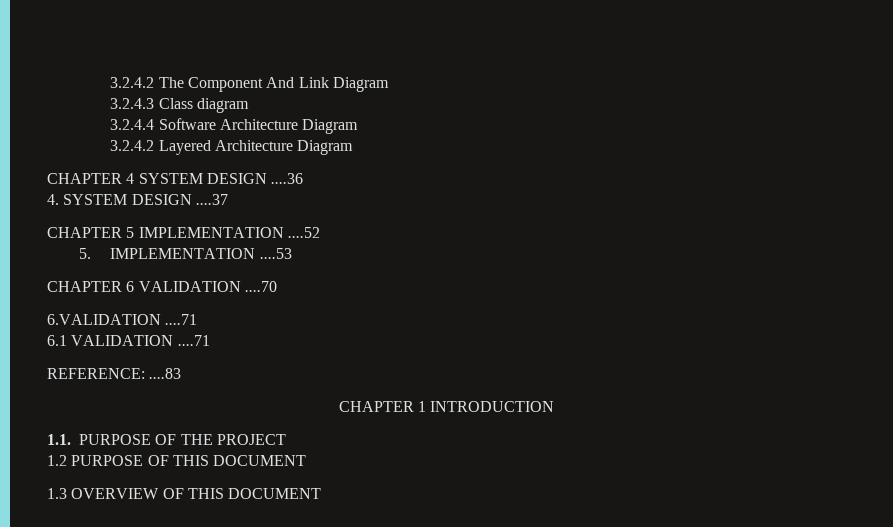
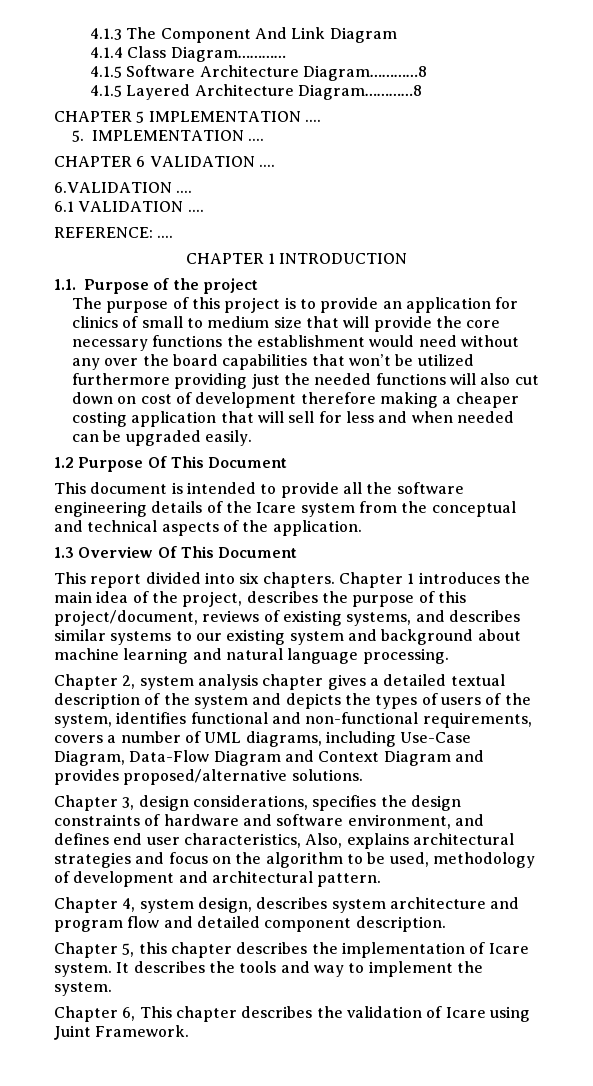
[110,77,155,88] 3.2.4.2 -> [89,28,122,40] 4.1.3
[110,98,249,113] [110,118,359,134] [110,140,354,155] [47,173,304,184] [47,194,228,205] 3.2.4.3 Class diagram // 3.2.4.4 Software Architecture Diagram // 3.2.4.2 Layered Architecture Diagram // CHAPTER 4 SYSTEM DESIGN ....36 // 4. SYSTEM DESIGN ....37 -> [89,46,286,62] [89,65,427,81] [89,84,422,100] 4.1.4 Class Diagram………… // 4.1.5 Software Architecture Diagram…………8 // 4.1.5 Layered Architecture Diagram…………8
[287,227,320,238] ....52 -> [304,119,321,122] ....
[259,248,292,259] ....53 -> [248,138,265,141] ....
[244,281,277,292] ....70 -> [258,164,275,167] ....
[165,314,198,325] ....71 -> [176,190,193,193] ....
[177,335,210,346] ....71 -> [187,209,204,212] ....
[149,368,182,379] ....83 -> [157,235,174,238] ....
[79,434,286,445] [47,455,307,466] [47,488,322,499] PURPOSE OF THE PROJECT // 1.2 PURPOSE OF THIS DOCUMENT // 1.3 OVERVIEW OF THIS DOCUMENT -> [84,278,258,294] [71,297,519,313] [71,316,501,332] [71,335,519,351] [71,354,474,370] [71,373,539,389] [71,392,519,408] [71,411,514,427] [71,430,252,446] [54,456,288,472] [54,482,464,498] [54,501,516,517] [54,520,362,536] [54,546,298,558] [54,572,530,588] [54,591,466,607] [54,610,520,626] [54,629,521,645] [54,648,449,664] [54,674,505,690] [54,693,531,709] [54,712,532,728] [54,731,472,747] [54,750,484,766] [54,769,363,785] [54,795,461,811] [54,814,484,829] [54,833,514,849] [54,852,535,868] [54,871,382,887] [54,897,520,913] [54,916,446,932] [54,942,529,958] [54,961,483,977] [54,982,112,996] [54,1006,530,1022] [54,1025,190,1040] Purpose of the project // The purpose of this project is to provide an application for clinics of small to medium size that will provide the core necessary functions the establishment would need without any over the board capabilities that won’t be utilized furthermore providing just the needed functions will also cut down on cost of development therefore making a cheaper costing application that will sell for less and when needed can be upgraded easily. // 1.2 Purpose Of This Document // This document is intended to provide all the software engineering details of the Icare system from the conceptual and technical aspects of the application. // 1.3 Overview Of This Document // This report divided into six chapters. Chapter 1 introduces the main idea of the project, describes the purpose of this project/document, reviews of existing systems, and describes similar systems to our existing system and background about machine learning and natural language processing. // Chapter 2, system analysis chapter gives a detailed textual description of the system and depicts the types of users of the system, identifies functional and non-functional requirements, covers a number of UML diagrams, including Use-Case Diagram, Data-Flow Diagram and Context Diagram and provides proposed/alternative solutions. // Chapter 3, design considerations, specifies the design constraints of hardware and software environment, and defines end user characteristics, Also, explains architectural strategies and focus on the algorithm to be used, methodology of development and architectural pattern. // Chapter 4, system design, describes system architecture and program flow and detailed component description. // Chapter 5, this chapter describes the implementation of Icare system. It describes the tools and way to implement the system. // Chapter 6, This chapter describes the validation of Icare using Juint Framework.

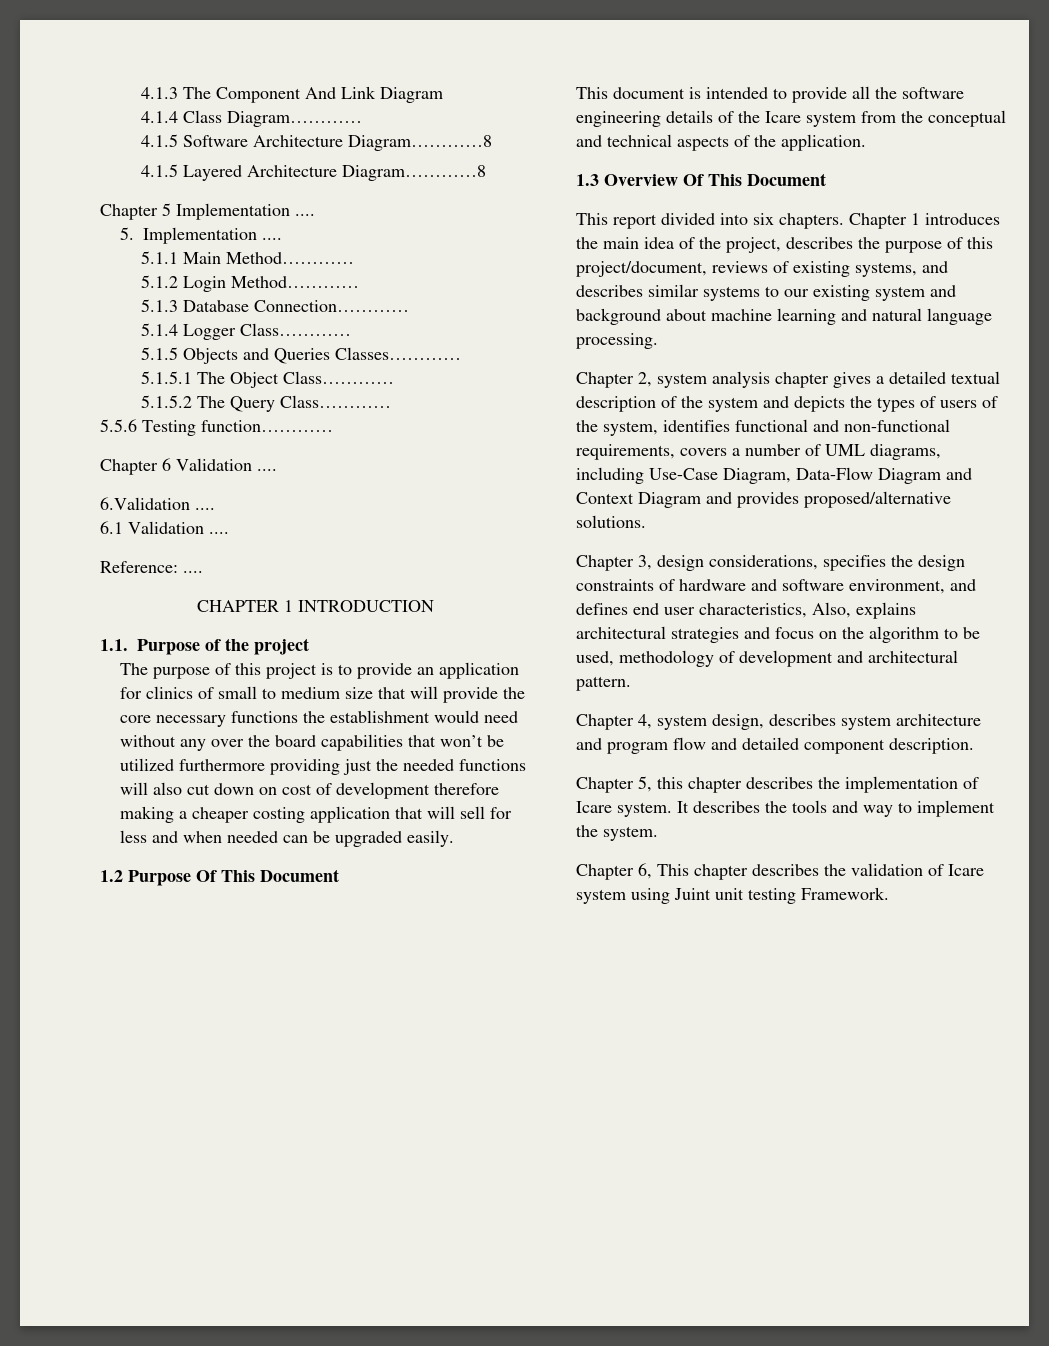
[54,111,301,123] CHAPTER 5 IMPLEMENTATION -> [100,203,290,220] Chapter 5 Implementation
[91,130,265,141] [54,156,275,167] [54,182,172,193] IMPLEMENTATION .... // CHAPTER 6 VALIDATION .... // 6.VALIDATION -> [143,227,283,244] [140,251,354,264] [140,275,359,292] [140,299,409,312] [140,323,351,340] [140,347,461,364] [140,371,394,388] [140,395,391,412] [100,419,333,436] [100,458,277,475] [100,497,190,510] Implementation .... // 5.1.1 Main Method………… // 5.1.2 Login Method………… // 5.1.3 Database Connection………… // 5.1.4 Logger Class………… // 5.1.5 Objects and Queries Classes………… // 5.1.5.1 The Object Class………… // 5.1.5.2 The Query Class………… // 5.5.6 Testing function………… // Chapter 6 Validation .... // 6.Validation
[78,201,204,212] [54,227,153,238] VALIDATION .... // REFERENCE: -> [128,521,229,534] [100,561,178,573] Validation .... // Reference:
(486, 1012) none -> [576,889,626,904] system
(91, 1032) none -> [715,888,796,904] unit testing

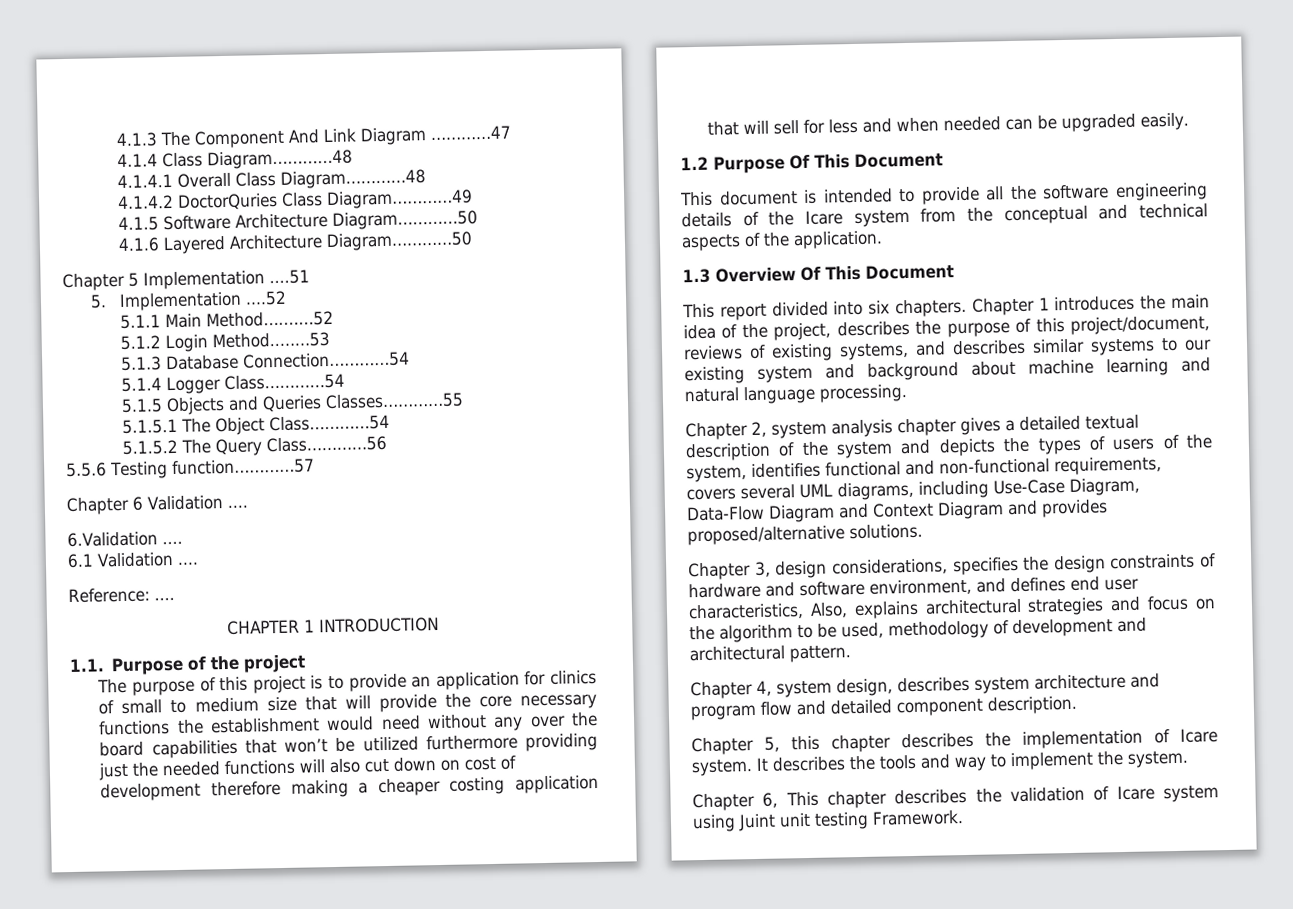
(443, 95) none -> [429,125,511,141] …………47
[226,111,362,127] Diagram………… -> [206,149,353,170] [116,169,426,189] [116,189,473,211] Diagram…………48 // 4.1.4.1 Overall Class Diagram…………48 // 4.1.4.2 DoctorQuries Class Diagram…………49
[347,135,492,151] [140,164,178,177] Diagram…………8 // 4.1.5 -> [331,210,478,230] [117,237,160,253] Diagram…………50 // 4.1.6
[341,165,486,181] Diagram…………8 -> [325,231,473,252] Diagram…………50
[295,214,315,216] .... -> [269,269,310,285] ....51
[262,238,283,240] .... -> [244,290,287,306] ....52
[225,252,354,264] Method………… -> [205,310,334,328] Method….……52
[230,276,359,288] Method………… -> [211,332,330,349] Method..……53
[253,300,409,312] Connection………… -> [242,351,410,369] Connection…………54
[239,323,351,336] Class………… -> [223,373,345,391] Class…………54
[334,347,461,360] Classes………… -> [324,392,464,410] Classes…………55
[282,371,394,384] Class………… -> [268,414,390,432] Class…………54
[279,395,391,408] Class………… -> [265,435,387,453] Class…………56
[201,420,333,432] function………… -> [171,458,315,476] function…………57
[732,444,821,456] a number of -> [740,484,795,500] several

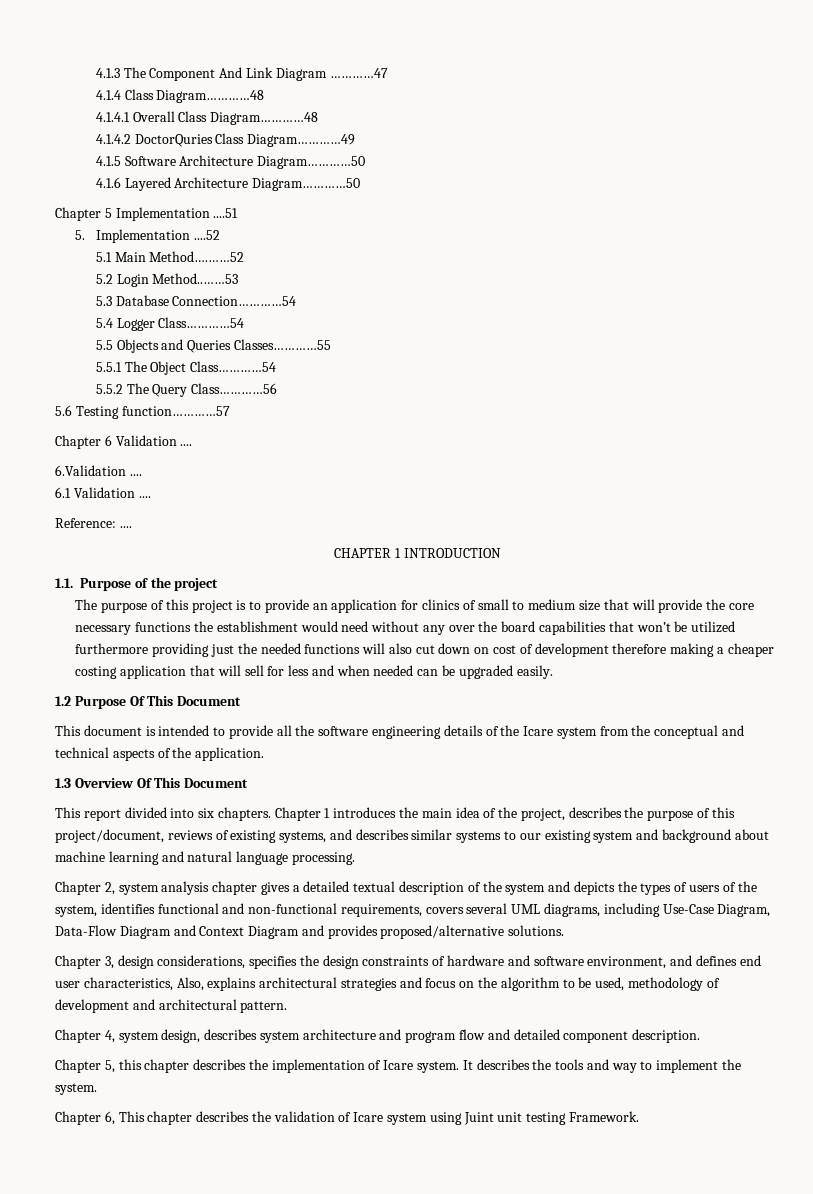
[119,314,161,330] 5.1.1 -> [95,252,112,262] 5.1
[119,335,161,350] 5.1.2 -> [95,274,113,284] 5.2
[120,356,162,371] 5.1.3 -> [95,296,112,306] 5.3
[120,377,162,392] 5.1.4 -> [95,318,113,328] 5.4
[120,398,163,413] 5.1.5 -> [95,340,113,350] 5.5
[121,418,178,434] 5.1.5.1 -> [95,362,122,372] 5.5.1
[121,439,178,455] 5.1.5.2 -> [95,384,123,394] 5.5.2
[66,462,107,478] 5.5.6 -> [55,405,72,416] 5.6

